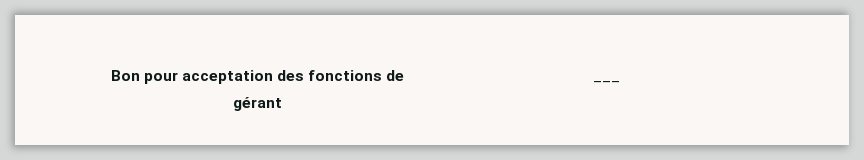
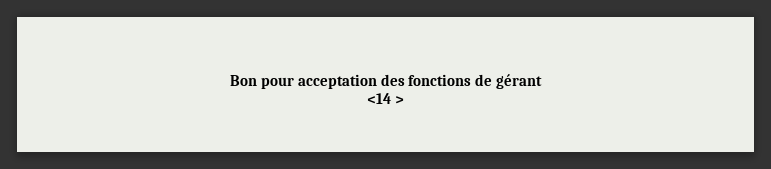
[593,81,620,83] ___ -> [367,93,404,104] <14 >

